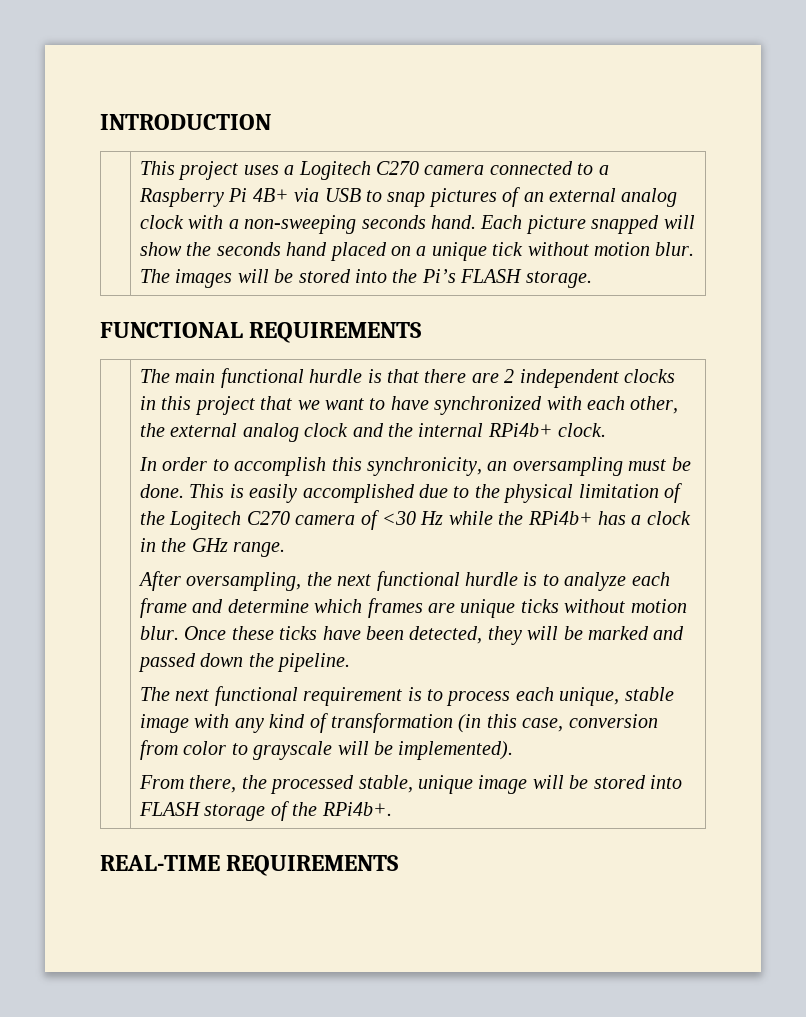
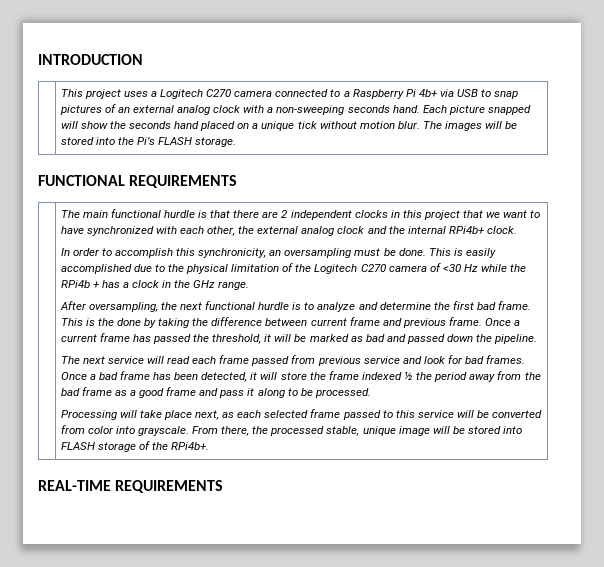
[252,188,289,202] 4B+ -> [418,89,438,97] 4b+
[527,511,593,525] RPi4b+ -> [60,280,100,288] RPi4b +
[631,572,670,586] [140,598,687,618] [140,626,522,645] each frame and determine which frames are unique ticks without motion blur. Once these ticks have been detected, they -> [358,301,532,310] [60,317,521,328] [60,333,272,344] and determine the first bad frame. This is the done by taking the difference between current frame and previous frame. Once a current frame has passed the threshold, it
(650, 633) none -> [350,334,385,342] as bad
[214,686,674,706] [140,713,658,733] [140,740,514,760] functional requirement is to process each unique, stable image with any kind of transformation (in this case, conversion from color to grayscale will be implemented). // -> [107,355,526,366] [60,371,541,382] [60,387,371,398] [60,409,543,420] [60,425,189,436] service will read each frame passed from previous service and look for bad frames. Once a bad frame has been detected, it will store the frame indexed ½ the period away from the bad frame as a good frame and pass it along to be processed. // Processing will take place next, as each selected frame passed to this service will be converted from color into grayscale.

